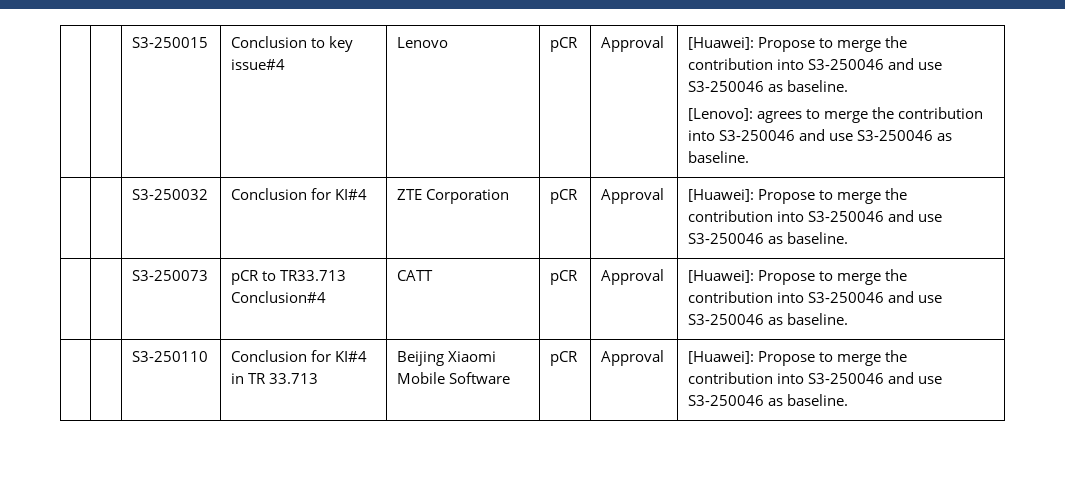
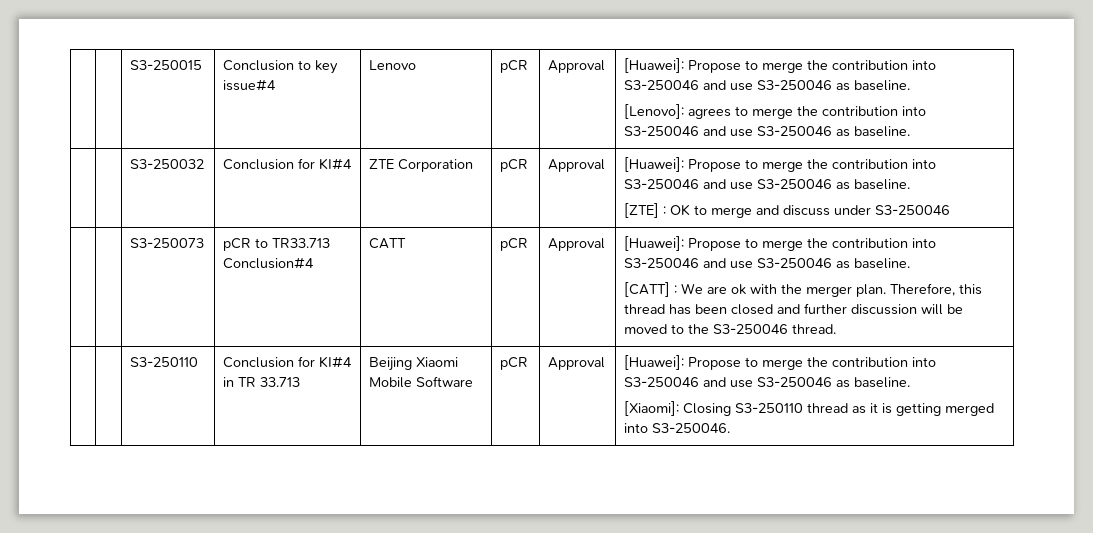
(849, 238) none -> [624,203,951,218] // [ZTE] : OK to merge and discuss under S3-250046
(849, 319) none -> [624,282,983,297] [624,303,964,315] [624,324,837,334] // [CATT] : We are ok with the merger plan. Therefore, this thread has been closed and further discussion will be moved to the S3-250046 thread.
(849, 400) none -> [624,401,995,416] [624,423,731,433] // [Xiaomi]: Closing S3-250110 thread as it is getting merged into S3-250046.

